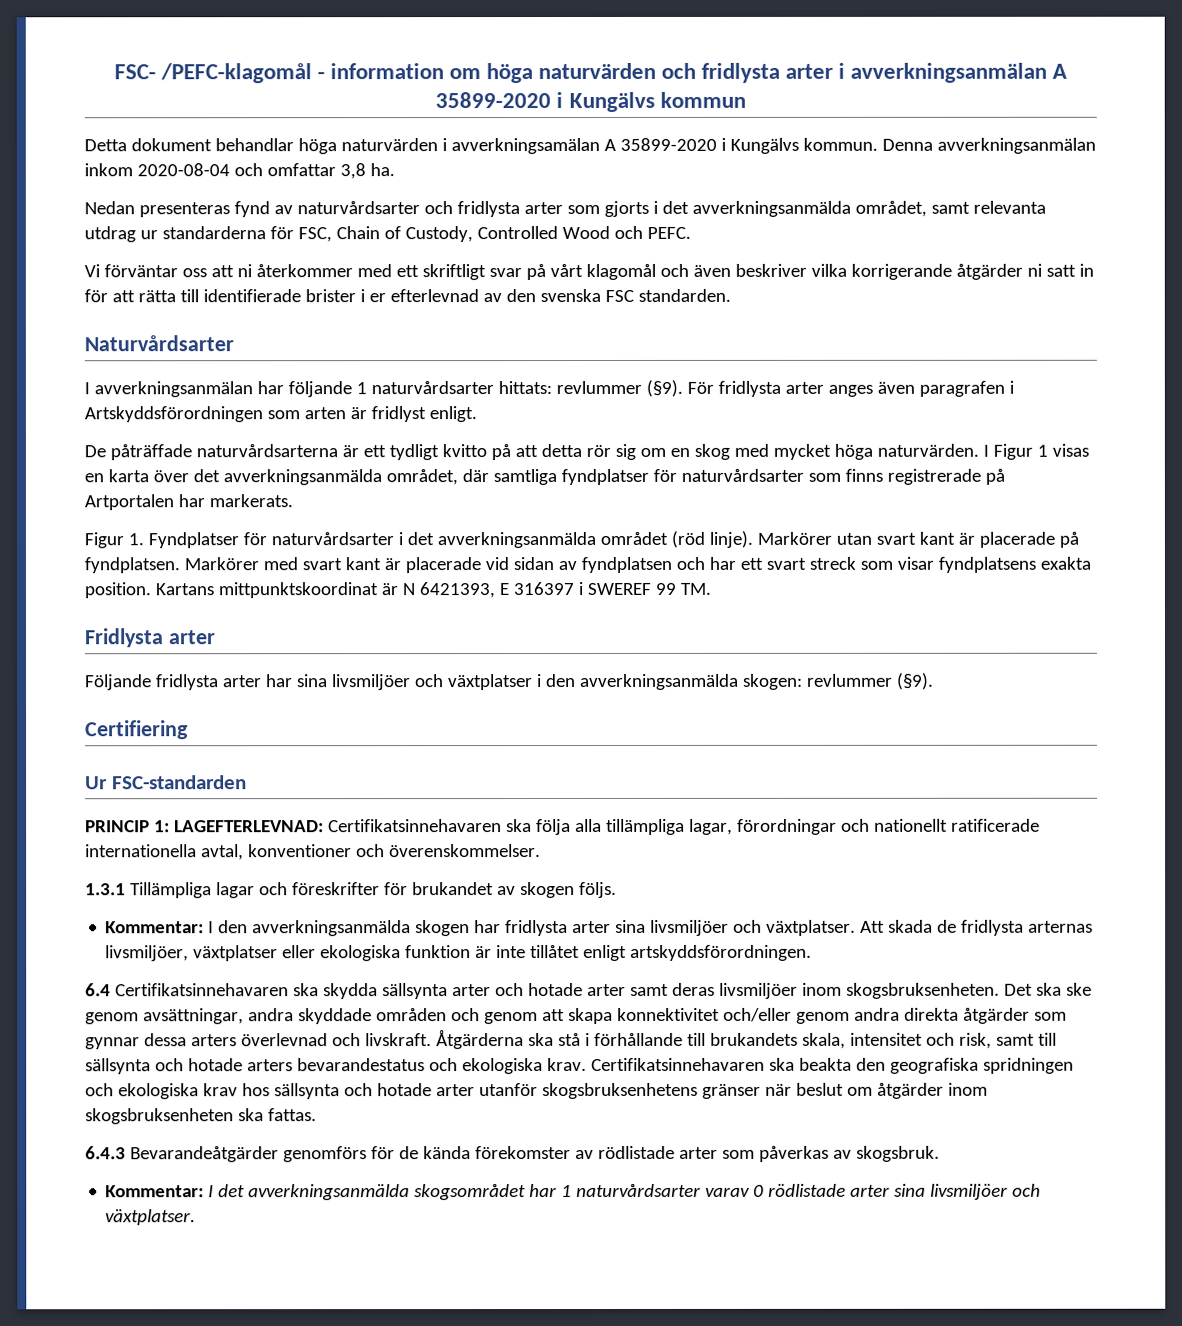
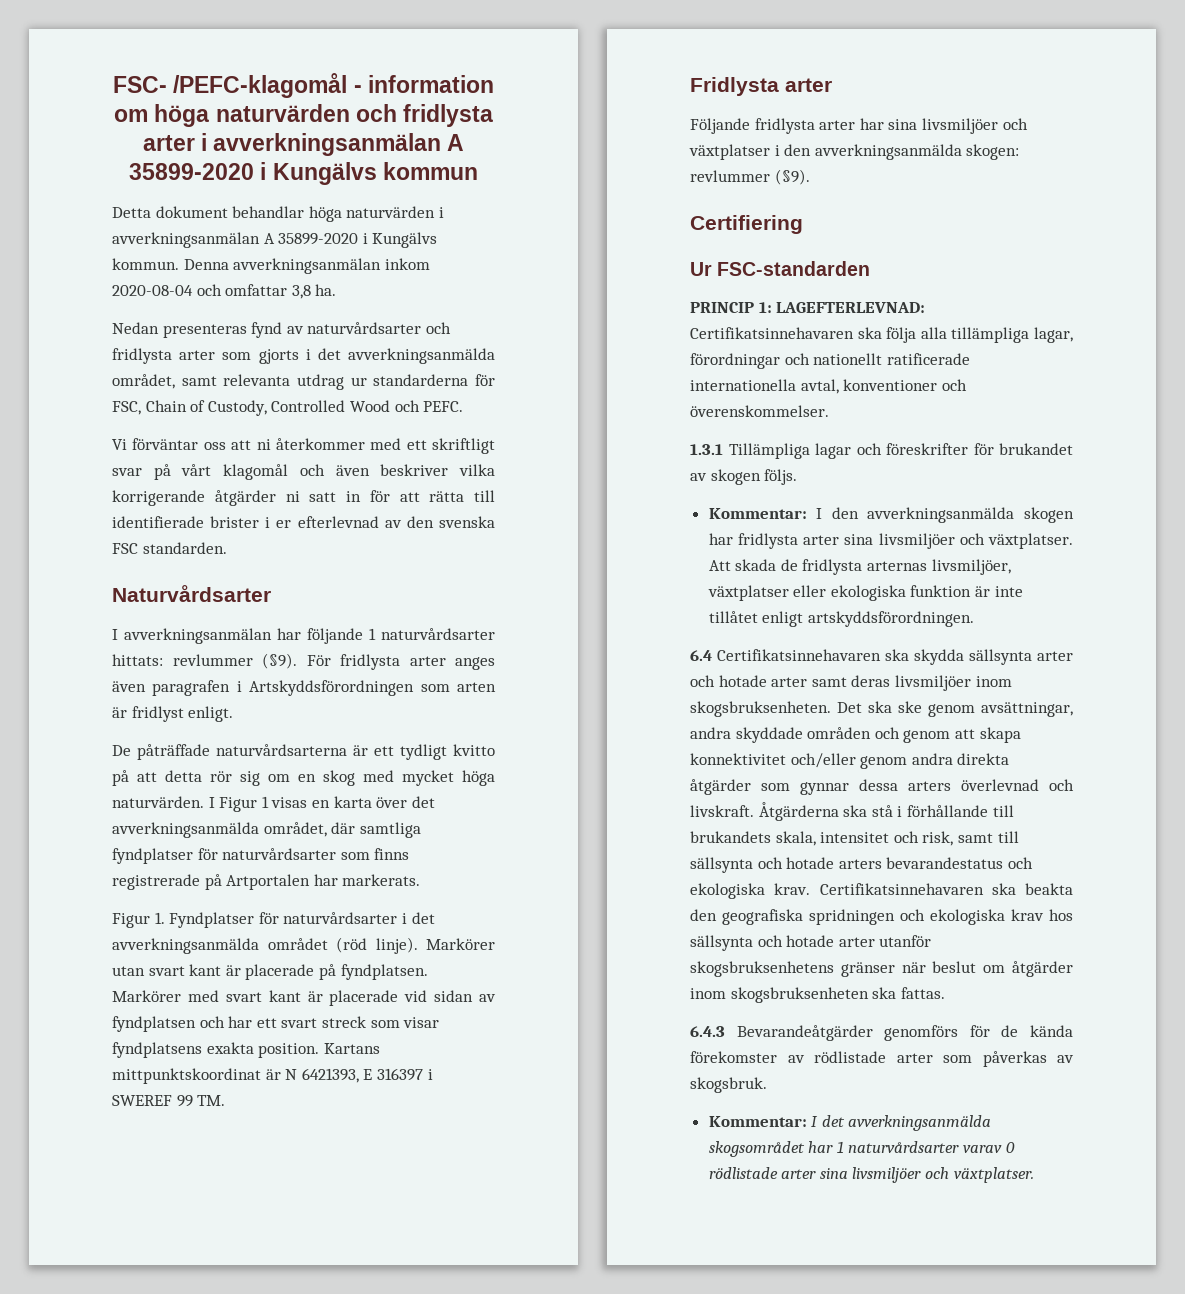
[450,137,600,155] avverkningsamälan -> [112,232,260,248] avverkningsanmälan

